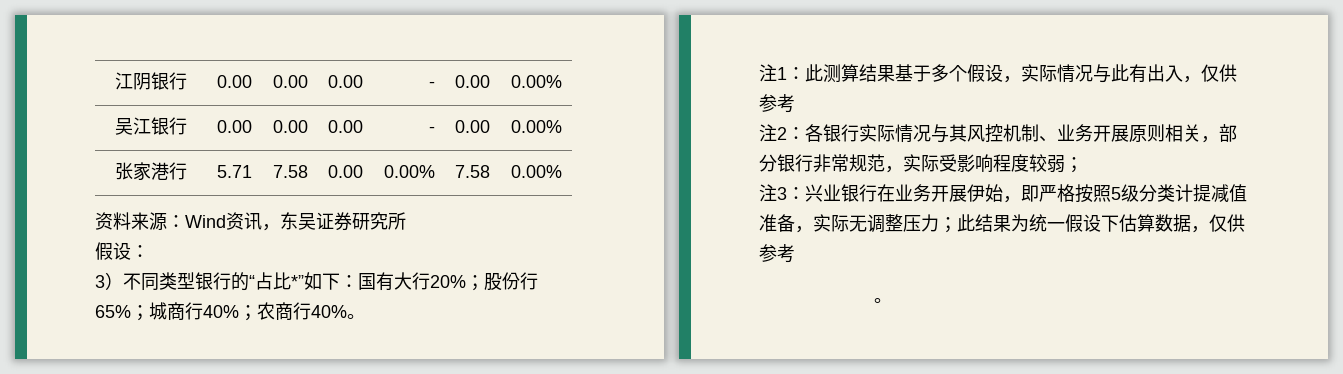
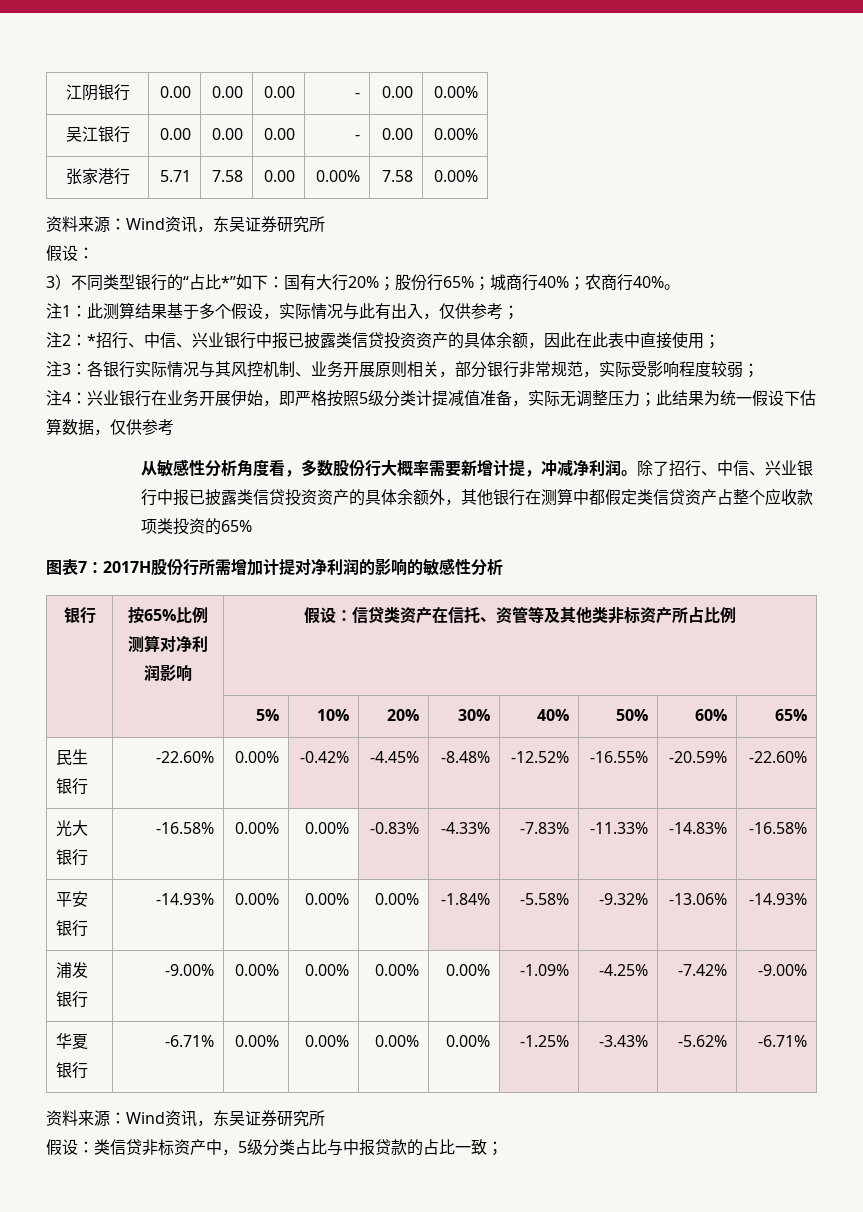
(795, 103) none -> [503,305,519,320] ；
(805, 133) none -> [87,332,720,349] [46,361,87,377] *招行、中信、兴业银行中报已披露类信贷投资资产的具体余额，因此在此表中直接使用； // 注3：
[777,187,787,200] 3 -> [62,392,71,404] 4
[873,298,892,303] 。 -> [140,459,813,477] [140,488,813,506] [140,518,252,535] [46,558,503,576] [63,607,96,624] [128,607,208,624] [128,635,208,652] [144,664,192,682] [304,606,736,624] [255,709,279,721] [316,709,349,721] [386,709,419,721] [457,709,490,721] [536,709,569,721] [615,709,648,721] [694,709,727,721] [774,709,807,721] [56,749,89,766] [56,778,89,795] [155,751,214,763] [234,751,279,763] [299,751,349,763] [369,751,419,763] [440,751,490,763] [510,751,569,763] [589,751,648,763] [668,751,727,763] [748,751,807,763] [56,820,89,837] [56,849,89,866] [155,822,214,834] [234,822,279,834] [304,822,349,834] [369,822,419,834] [440,822,490,834] [519,822,569,834] [589,822,648,834] [668,822,727,834] [748,822,807,834] [56,891,89,907] [56,920,89,937] [155,893,214,905] [234,893,279,905] [304,893,349,905] [374,893,419,905] [440,893,490,905] [519,893,569,905] [598,893,648,905] [668,893,727,905] [748,893,807,905] [56,962,89,979] [56,991,89,1008] [164,964,214,976] [234,964,279,976] [304,964,349,976] [374,964,419,976] [445,964,490,976] [519,964,569,976] [598,964,648,976] [677,964,727,976] [757,964,807,976] [56,1033,89,1049] [56,1062,89,1079] [164,1035,214,1047] [234,1035,279,1047] [304,1035,349,1047] [374,1035,419,1047] [445,1035,490,1047] [519,1035,569,1047] [598,1035,648,1047] [677,1035,727,1047] [757,1035,807,1047] [46,1110,325,1127] [46,1139,503,1156] 从敏感性分析角度看，多数股份行大概率需要新增计提，冲减净利润。除了招行、中信、兴业银行中报已披露类信贷投资资产的具体余额外，其他银行在测算中都假定类信贷资产占整个应收款项类投资的65% // 图表7：2017H股份行所需增加计提对净利润的影响的敏感性分析 // 银行 | 按65%比例测算对净利润影响 | 假设：信贷类资产在信托、资管等及其他类非标资产所占比例 // | | 5% | 10% | 20% | 30% | 40% | 50% | 60% | 65% // 民生银行 | -22.60% | 0.00% | -0.42% | -4.45% | -8.48% | -12.52% | -16.55% | -20.59% | -22.60% // 光大银行 | -16.58% | 0.00% | 0.00% | -0.83% | -4.33% | -7.83% | -11.33% | -14.83% | -16.58% // 平安银行 | -14.93% | 0.00% | 0.00% | 0.00% | -1.84% | -5.58% | -9.32% | -13.06% | -14.93% // 浦发银行 | -9.00% | 0.00% | 0.00% | 0.00% | 0.00% | -1.09% | -4.25% | -7.42% | -9.00% // 华夏银行 | -6.71% | 0.00% | 0.00% | 0.00% | 0.00% | -1.25% | -3.43% | -5.62% | -6.71% // 资料来源：Wind资讯，东吴证券研究所 // 假设：类信贷非标资产中，5级分类占比与中报贷款的占比一致；

